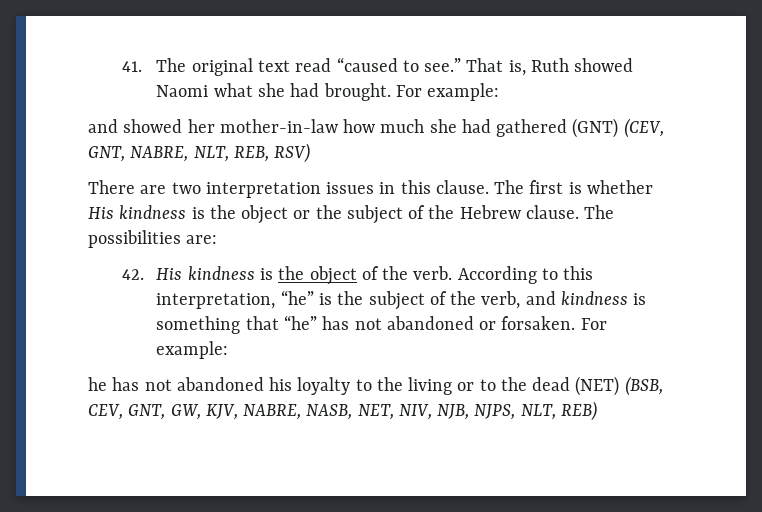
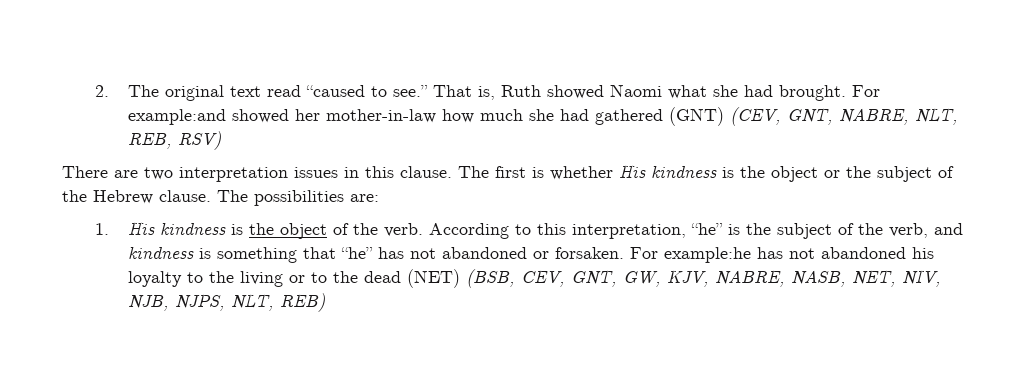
[122,61,143,72] 41. -> [95,85,110,97] 2.
[427,83,500,101] [88,119,118,133] example: // and -> [128,109,227,125] example:and
[122,269,145,280] 42. -> [95,223,110,235] 1.
[156,341,229,359] [88,377,107,391] example: // he -> [664,247,752,263] example:he

